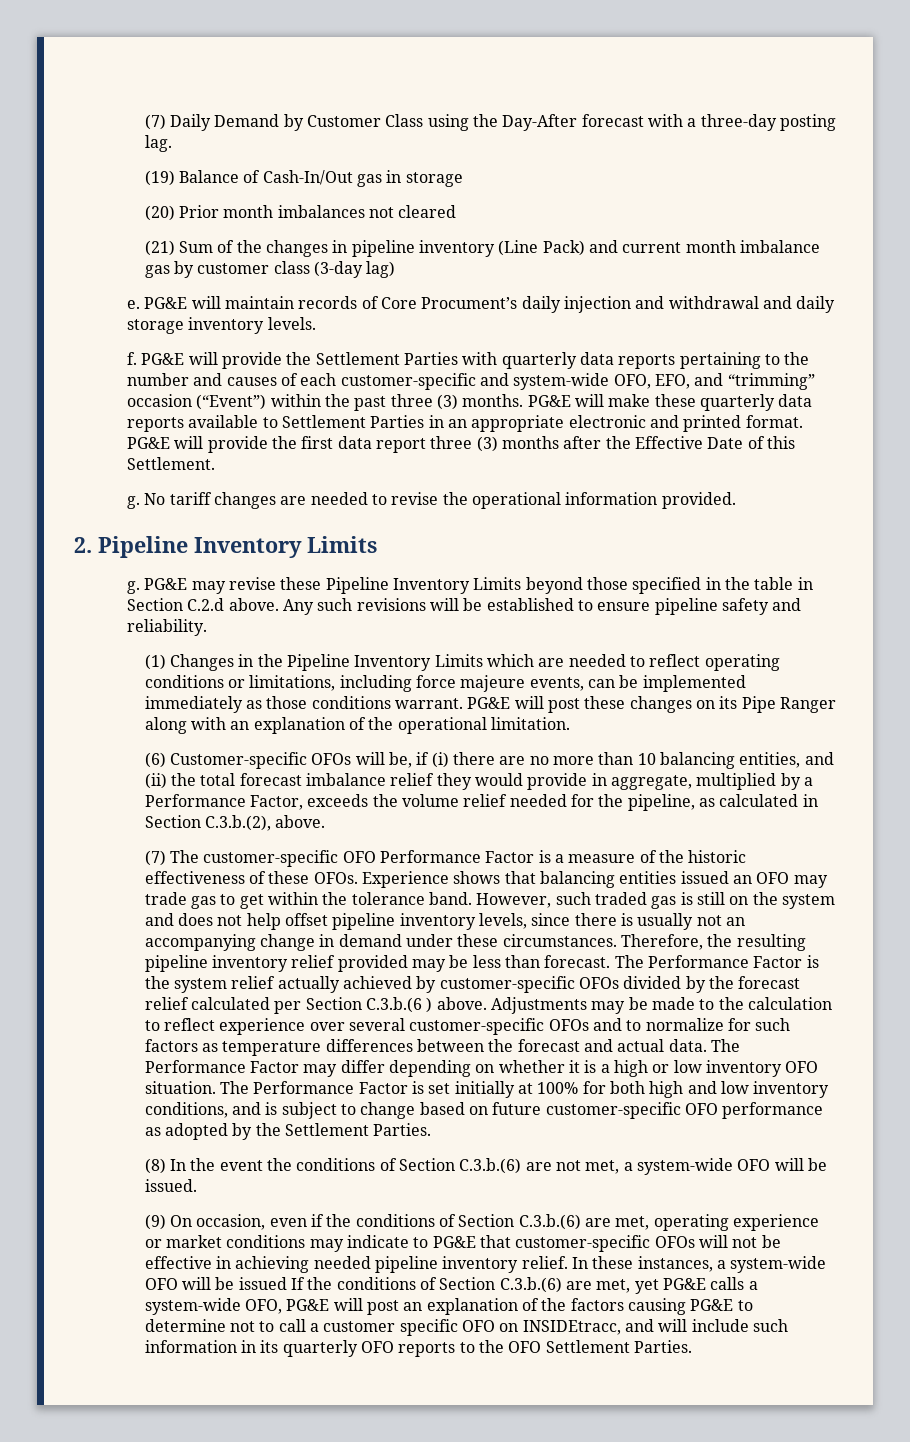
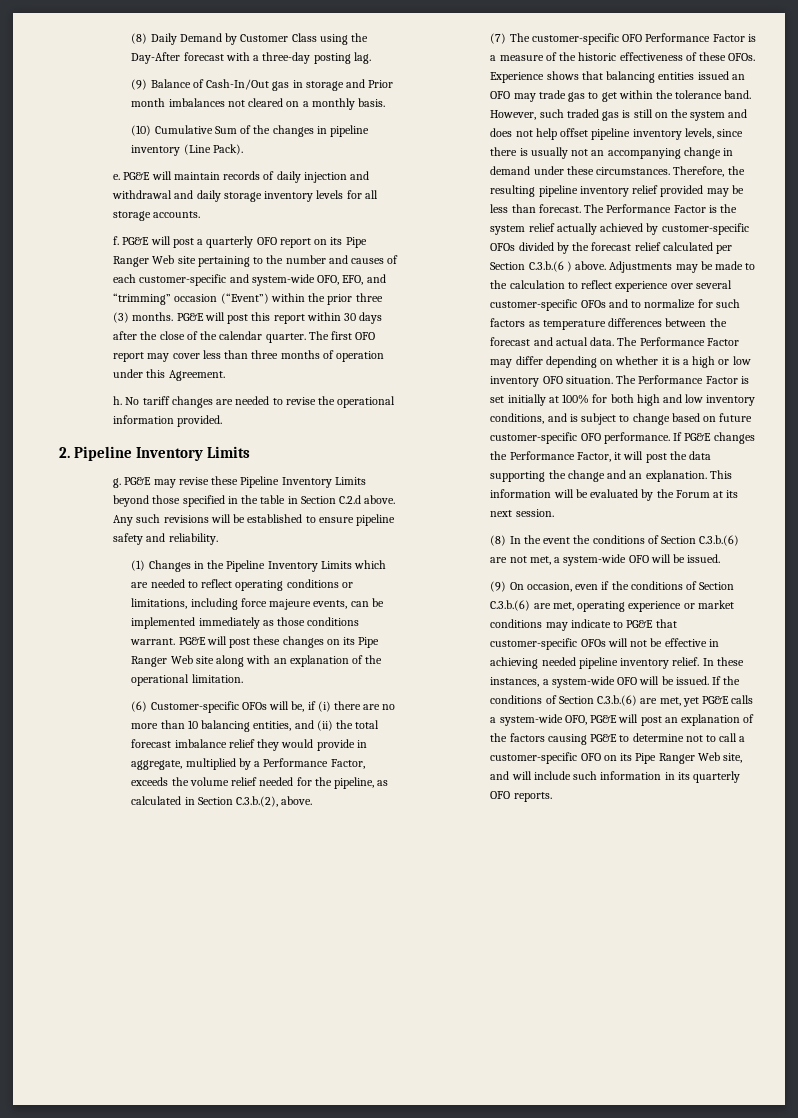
[144,114,166,130] (7) -> [131,33,148,44] (8)
[144,170,175,186] (19) -> [131,79,148,90] (9)
[144,205,175,221] // (20) -> [345,79,365,88] and
[144,240,175,256] // (21) -> [286,98,385,110] [131,125,213,136] on a monthly basis. // (10) Cumulative
[542,240,820,256] [144,261,396,278] Pack) and current month imbalance gas by customer class (3-day lag) -> [212,144,243,155] Pack).
[380,297,518,309] Core Procument’s -> (275, 175) none
[267,317,316,330] [127,352,676,369] levels. // f. PG&E will provide the Settlement Parties with quarterly data reports -> [316,190,378,199] [113,211,201,221] [113,236,367,248] [113,255,196,267] levels for all storage accounts. // f. PG&E will post a quarterly OFO report on its Pipe Ranger Web site
[354,396,387,411] past -> [327,294,353,305] prior
[608,394,813,411] [127,415,803,432] [127,436,795,453] [127,457,216,470] [127,496,141,509] make these quarterly data reports available to Settlement Parties in an appropriate electronic and printed format. PG&E will provide the first data report three (3) months after the Effective Date of this Settlement. // g. -> [227,312,383,324] [113,331,376,343] [113,350,385,362] [113,369,225,381] [113,396,123,405] post this report within 30 days after the close of the calendar quarter. The first OFO report may cover less than three months of operation under this Agreement. // h.
(836, 705) none -> [170,655,214,664] Web site
[722,1102,824,1119] [144,1123,432,1140] performance as adopted by the Settlement Parties. -> [603,432,755,444] [490,451,711,463] [490,470,732,482] [490,489,739,501] [490,509,554,517] performance. If PG&E changes the Performance Factor, it will post the data supporting the change and an explanation. This information will be evaluated by the Forum at its next session.
[238,1277,287,1290] issued -> [675,676,709,685] issued.
[323,1319,621,1336] customer specific OFO on INSIDEtracc, -> [490,752,742,764] customer-specific OFO on its Pipe Ranger Web site,
[398,1340,692,1357] reports to the OFO Settlement Parties. -> [513,792,552,802] reports.

